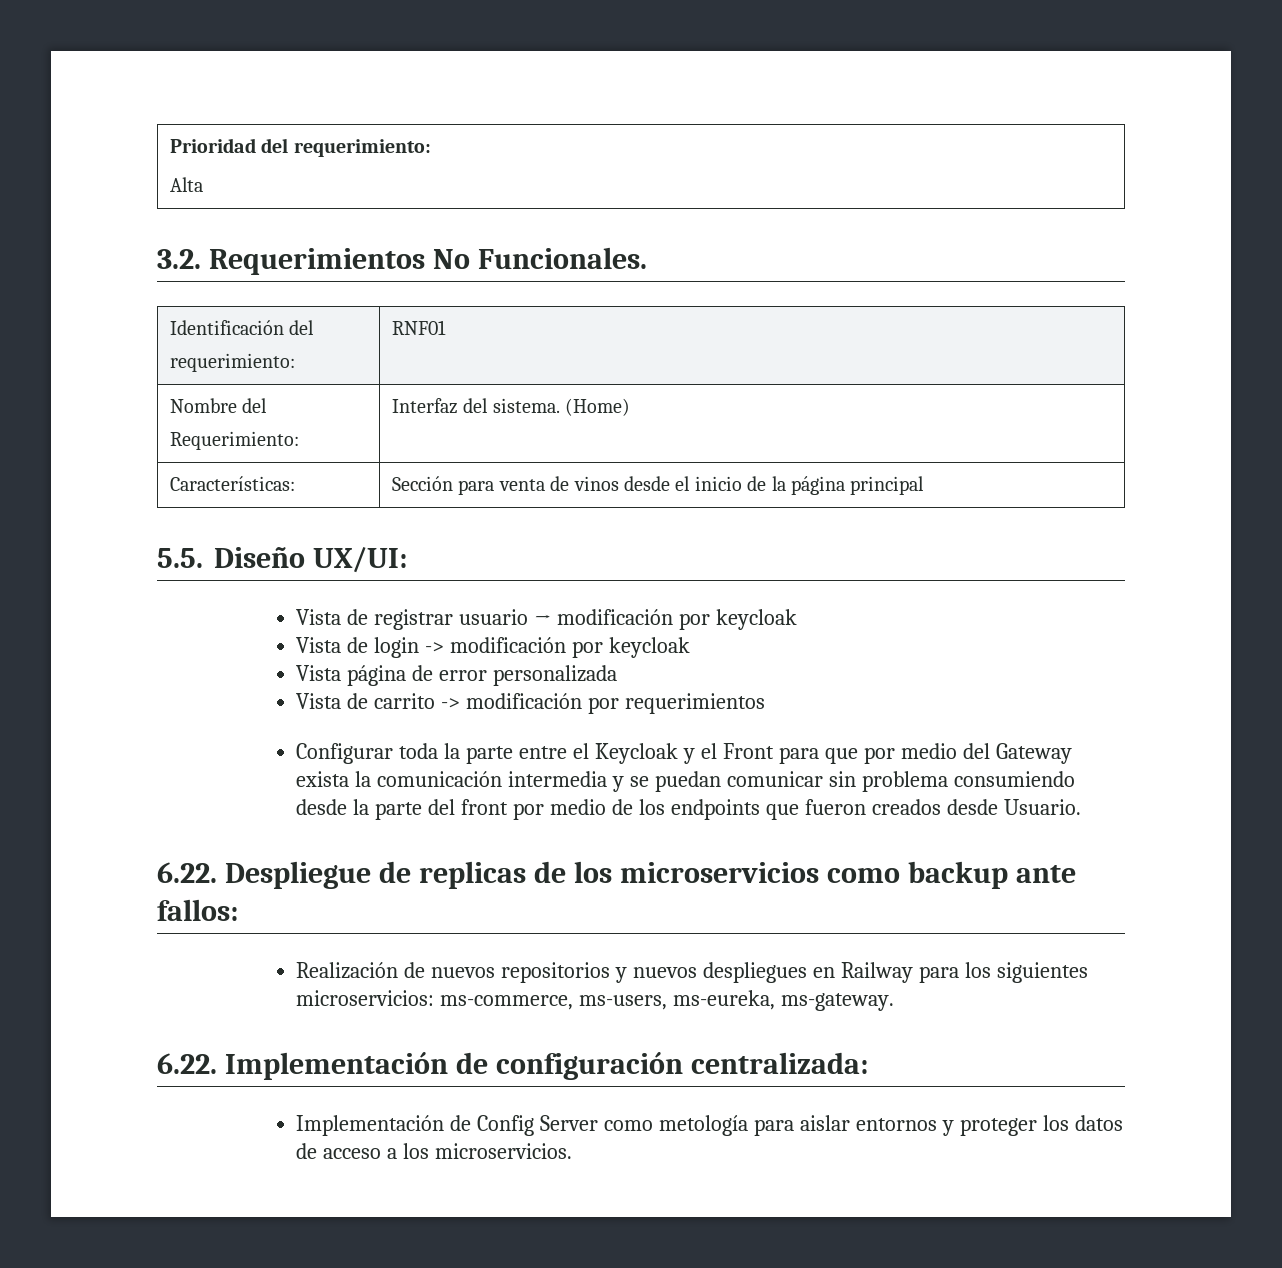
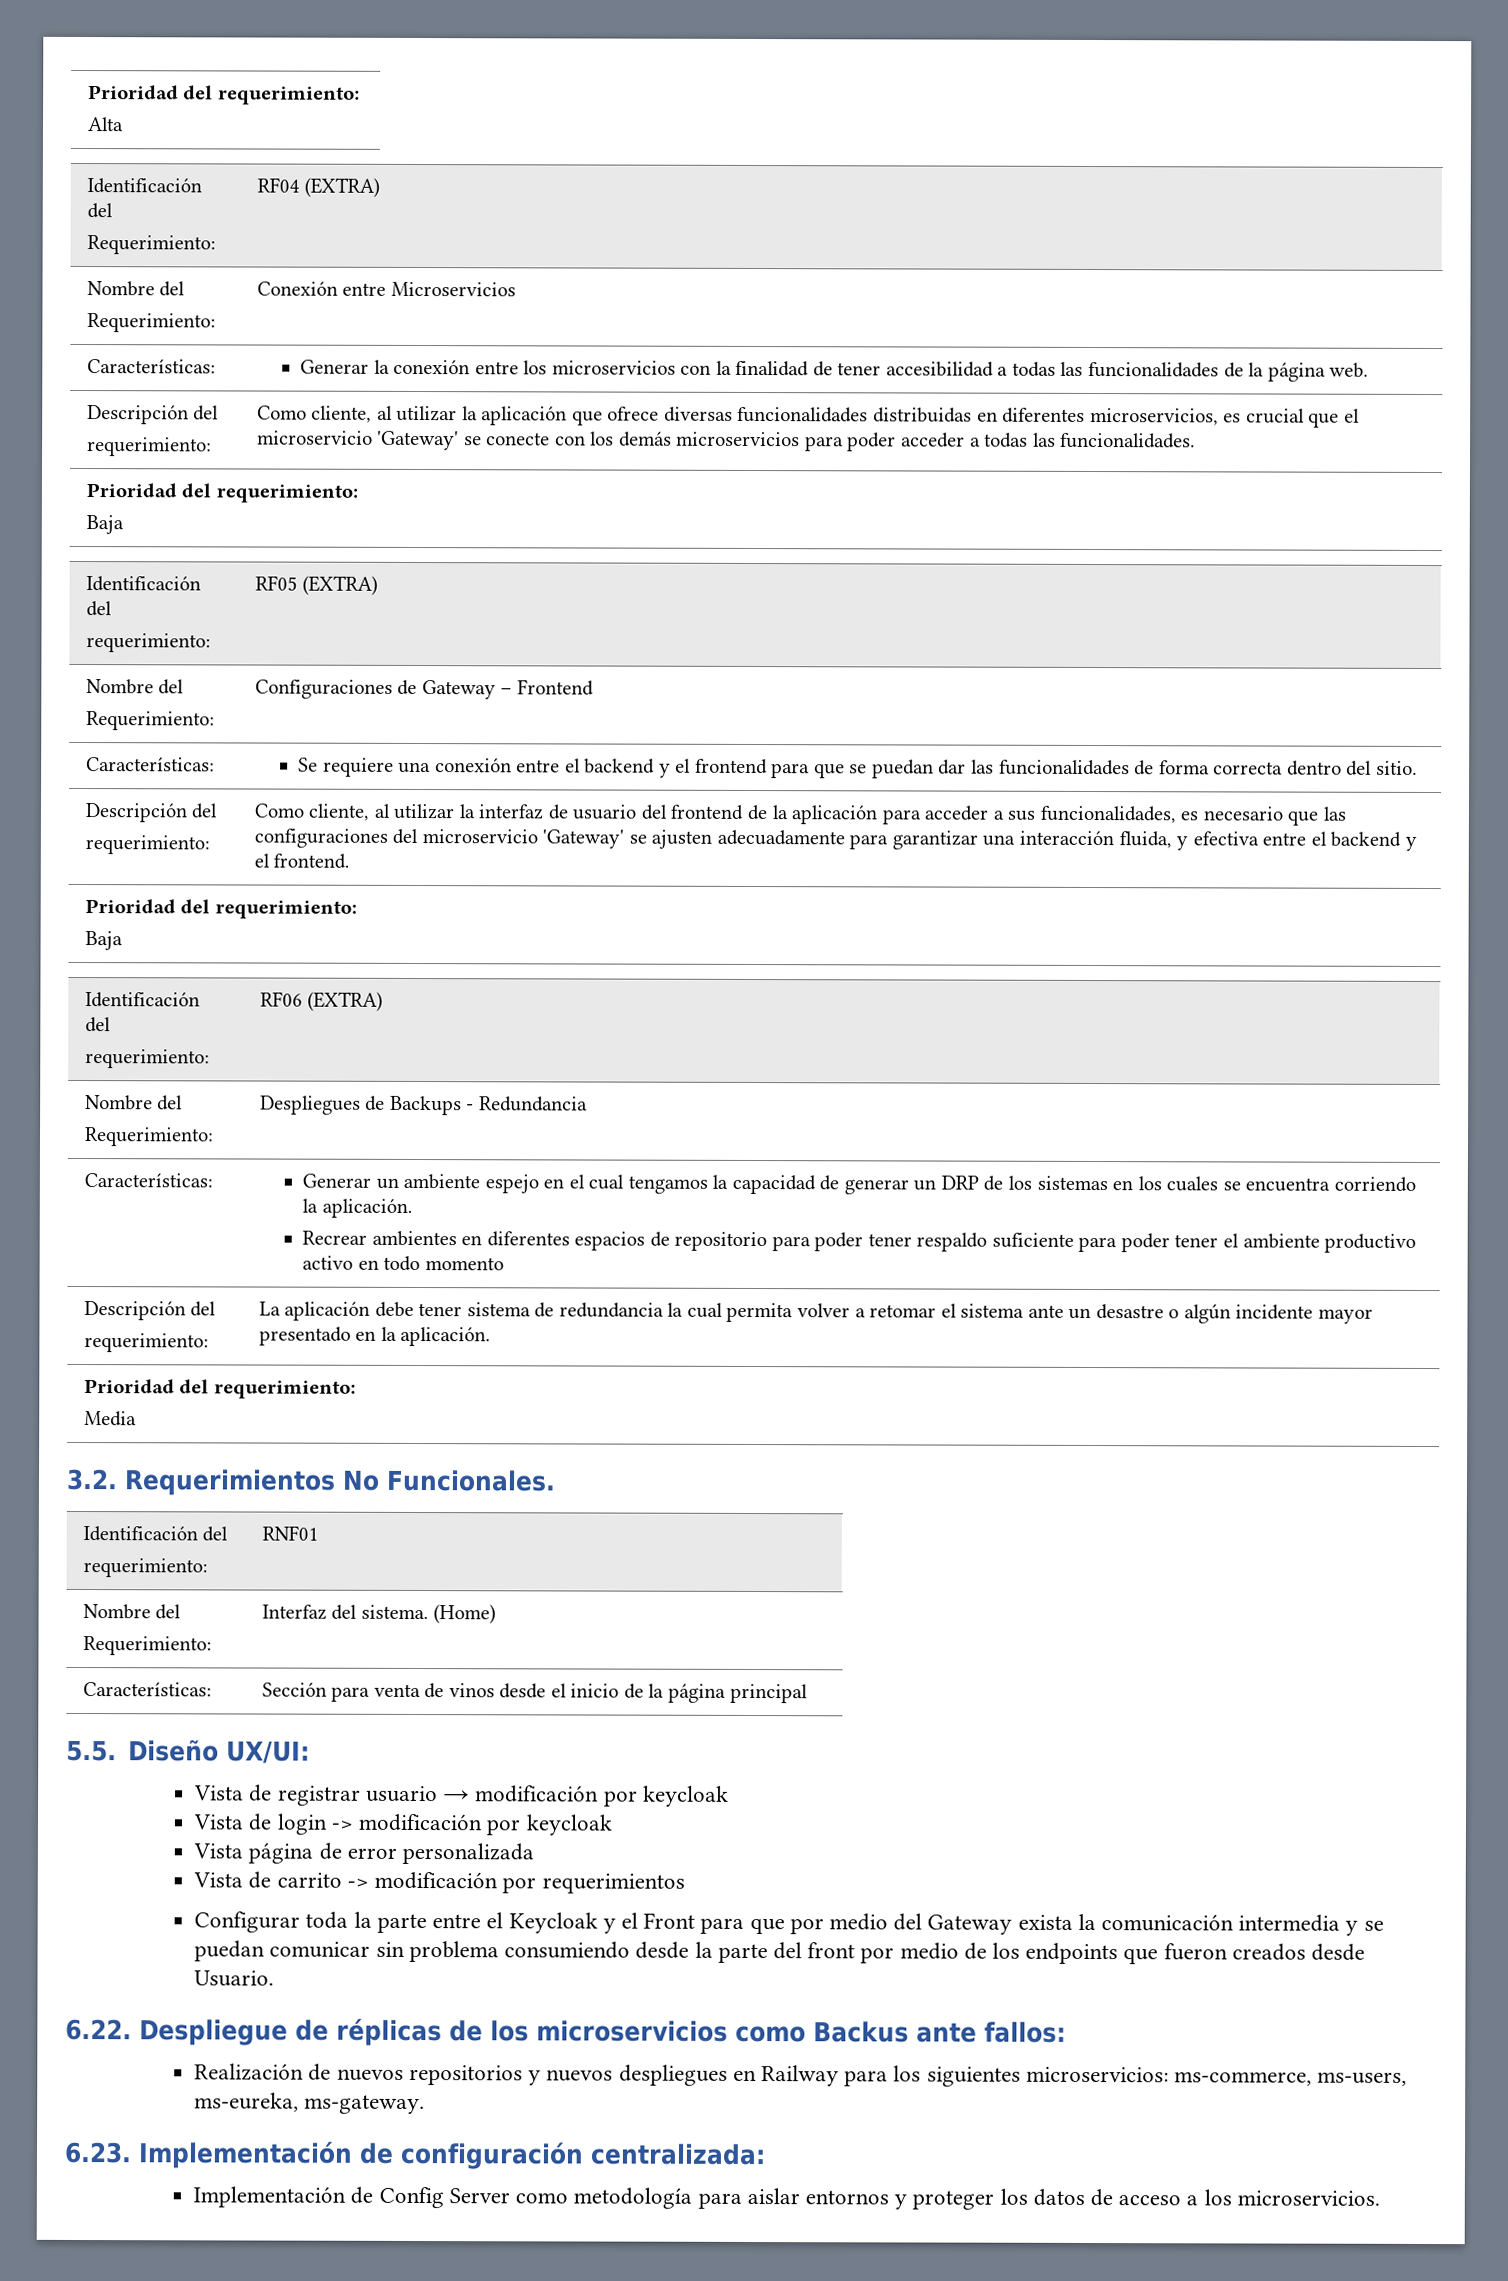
(203, 184) none -> [86,178,202,194] [86,203,113,219] [86,235,216,255] [256,177,381,198] [86,281,186,297] [86,313,216,333] [256,281,516,297] [86,359,216,374] [299,359,1370,382] [86,405,220,425] [86,437,212,457] [256,405,1360,428] [256,430,1197,452] [85,483,358,503] [85,515,124,535] [85,576,201,592] [85,601,112,617] [85,633,211,653] [254,575,379,596] [85,679,185,695] [85,711,215,731] [254,679,594,700] [85,757,215,772] [297,757,1418,779] [84,803,218,823] [84,835,210,855] [253,803,1346,826] [253,828,1417,851] [253,853,351,869] [84,899,357,919] [84,931,123,951] [84,992,200,1008] [84,1017,111,1033] [84,1049,210,1069] [259,991,384,1012] [84,1095,184,1111] [83,1127,214,1147] [259,1095,588,1116] [83,1173,213,1188] [301,1173,1416,1195] [301,1198,413,1218] [301,1230,1417,1253] [301,1255,504,1272] [83,1301,217,1321] [83,1333,209,1353] [258,1301,1373,1324] [258,1326,492,1347] [83,1379,356,1399] [83,1411,137,1427] // Identificación del // Requerimiento: | RF04 (EXTRA) // Nombre del // Requerimiento: | Conexión entre Microservicios // Características: | Generar la conexión entre los microservicios con la finalidad de tener accesibilidad a todas las funcionalidades de la página web. // Descripción del // requerimiento: | Como cliente, al utilizar la aplicación que ofrece diversas funcionalidades distribuidas en diferentes microservicios, es crucial que el microservicio 'Gateway' se conecte con los demás microservicios para poder acceder a todas las funcionalidades. // Prioridad del requerimiento: // Baja // Identificación del // requerimiento: | RF05 (EXTRA) // Nombre del // Requerimiento: | Configuraciones de Gateway – Frontend // Características: | Se requiere una conexión entre el backend y el frontend para que se puedan dar las funcionalidades de forma correcta dentro del sitio. // Descripción del // requerimiento: | Como cliente, al utilizar la interfaz de usuario del frontend de la aplicación para acceder a sus funcionalidades, es necesario que las configuraciones del microservicio 'Gateway' se ajusten adecuadamente para garantizar una interacción fluida, y efectiva entre el backend y el frontend. // Prioridad del requerimiento: // Baja // Identificación del // requerimiento: | RF06 (EXTRA) // Nombre del // Requerimiento: | Despliegues de Backups - Redundancia // Características: | Generar un ambiente espejo en el cual tengamos la capacidad de generar un DRP de los sistemas en los cuales se encuentra corriendo la aplicación. // Recrear ambientes en diferentes espacios de repositorio para poder tener respaldo suficiente para poder tener el ambiente productivo activo en todo momento // Descripción del // requerimiento: | La aplicación debe tener sistema de redundancia la cual permita volver a retomar el sistema ante un desastre o algún incidente mayor presentado en la aplicación. // Prioridad del requerimiento: // Media
[418,861,526,889] replicas -> [336,2018,442,2047] réplicas
[907,861,1008,889] backup -> [813,2021,909,2043] Backus
[157,1053,217,1074] 6.22. -> [64,2141,132,2164] 6.23.
[659,1115,749,1136] metología -> [573,2187,693,2209] metodología

